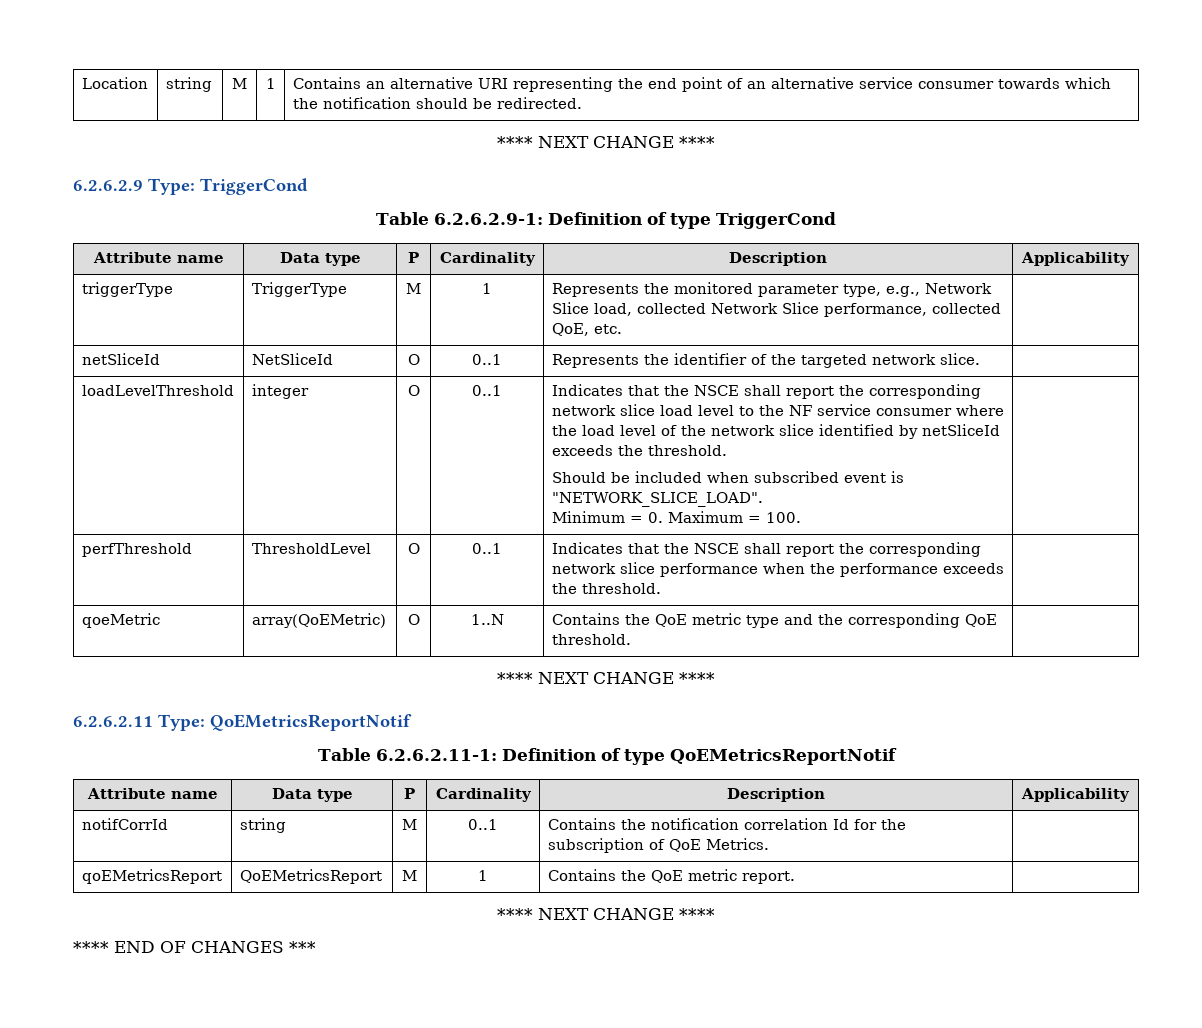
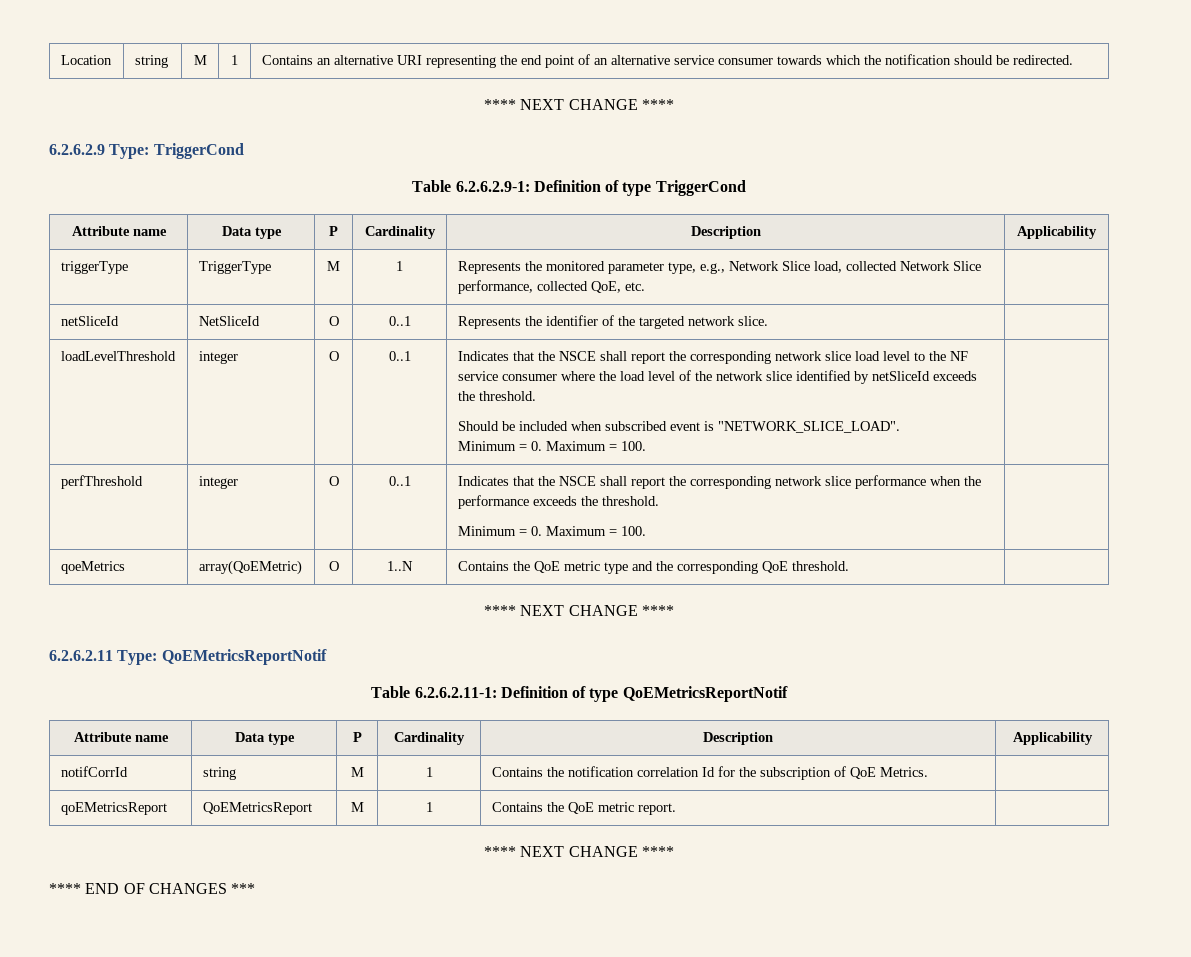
[251,543,371,554] ThresholdLevel -> [198,476,238,489] integer
[81,613,160,628] | // qoeMetric -> [457,526,646,536] [60,561,125,574] // Minimum = 0. Maximum = 100. | // qoeMetrics
[468,819,498,830] 0..1 -> [425,767,433,777] 1

